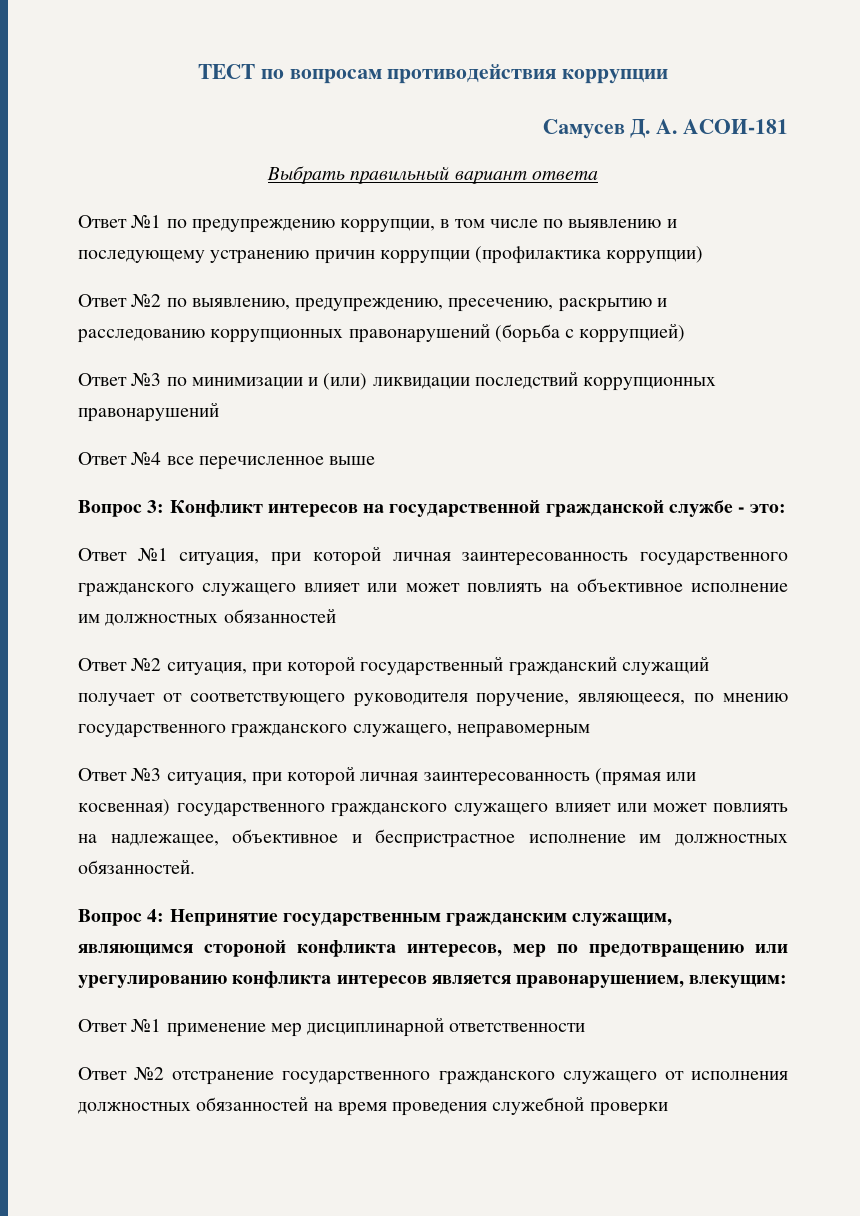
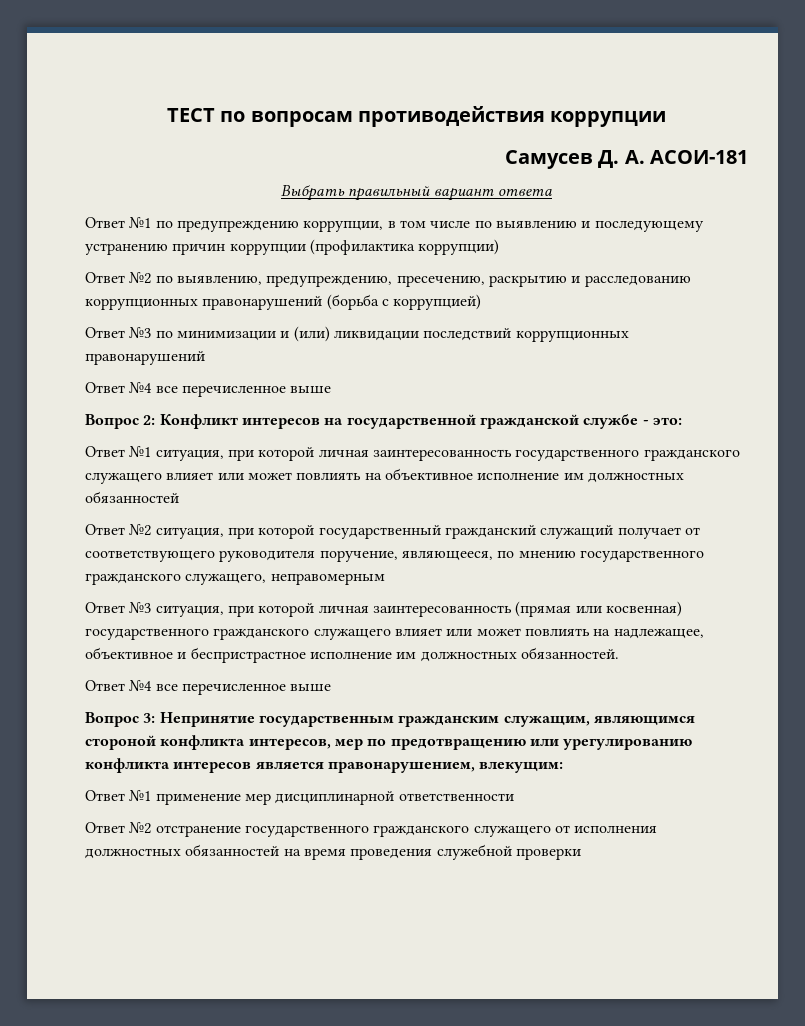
[147,500,165,513] 3: -> [143,415,156,425] 2:
[78,909,165,926] // Вопрос 4: -> [85,680,332,695] [85,712,156,727] // Ответ №4 все перечисленное выше // Вопрос 3:

